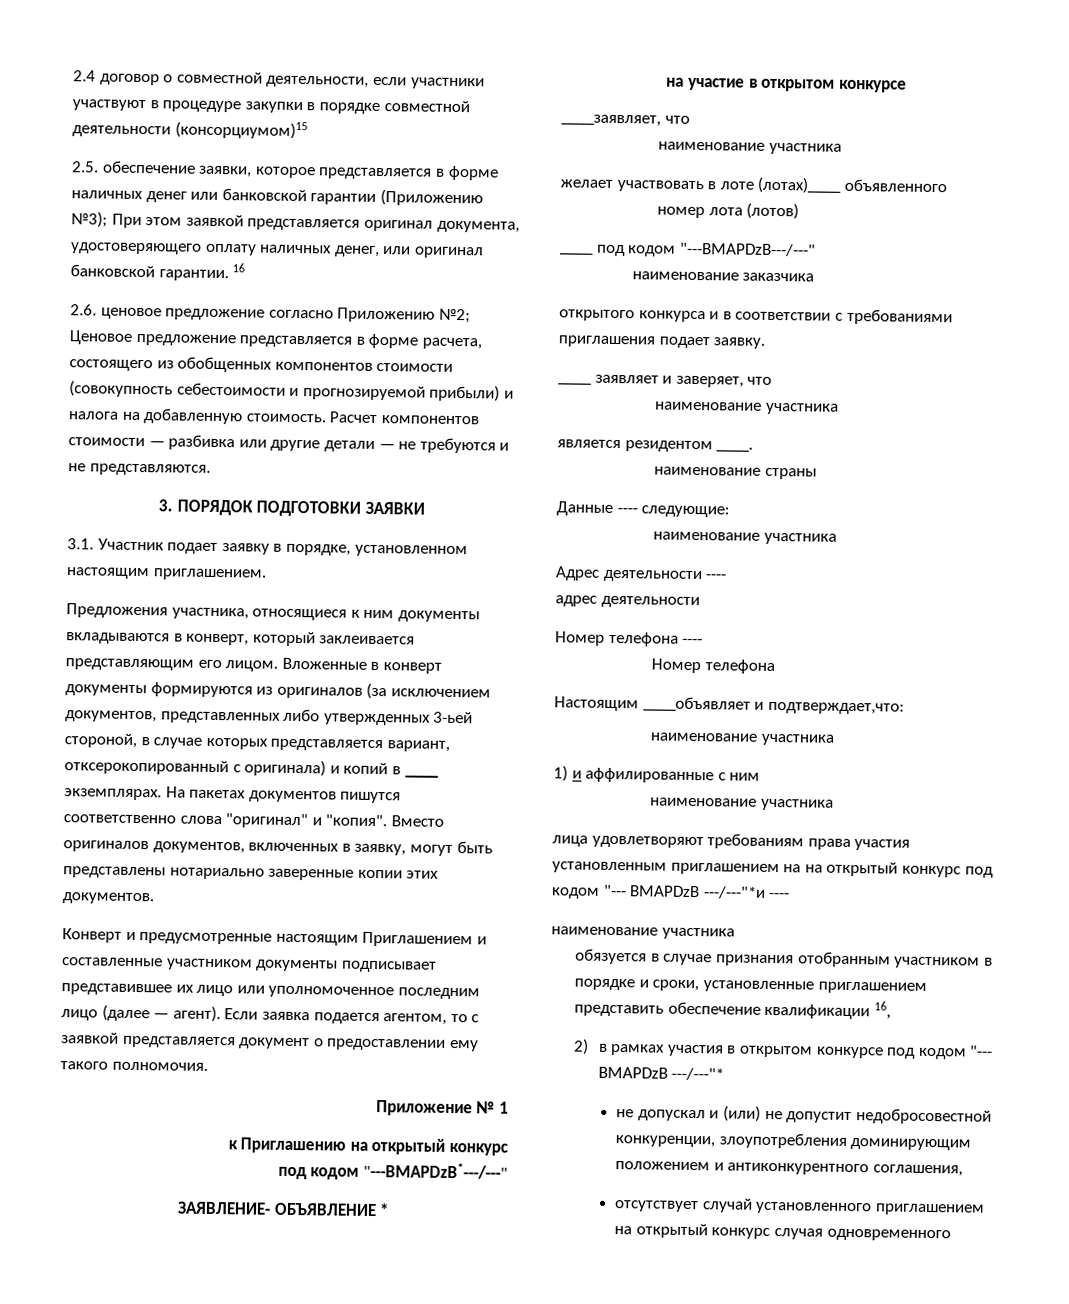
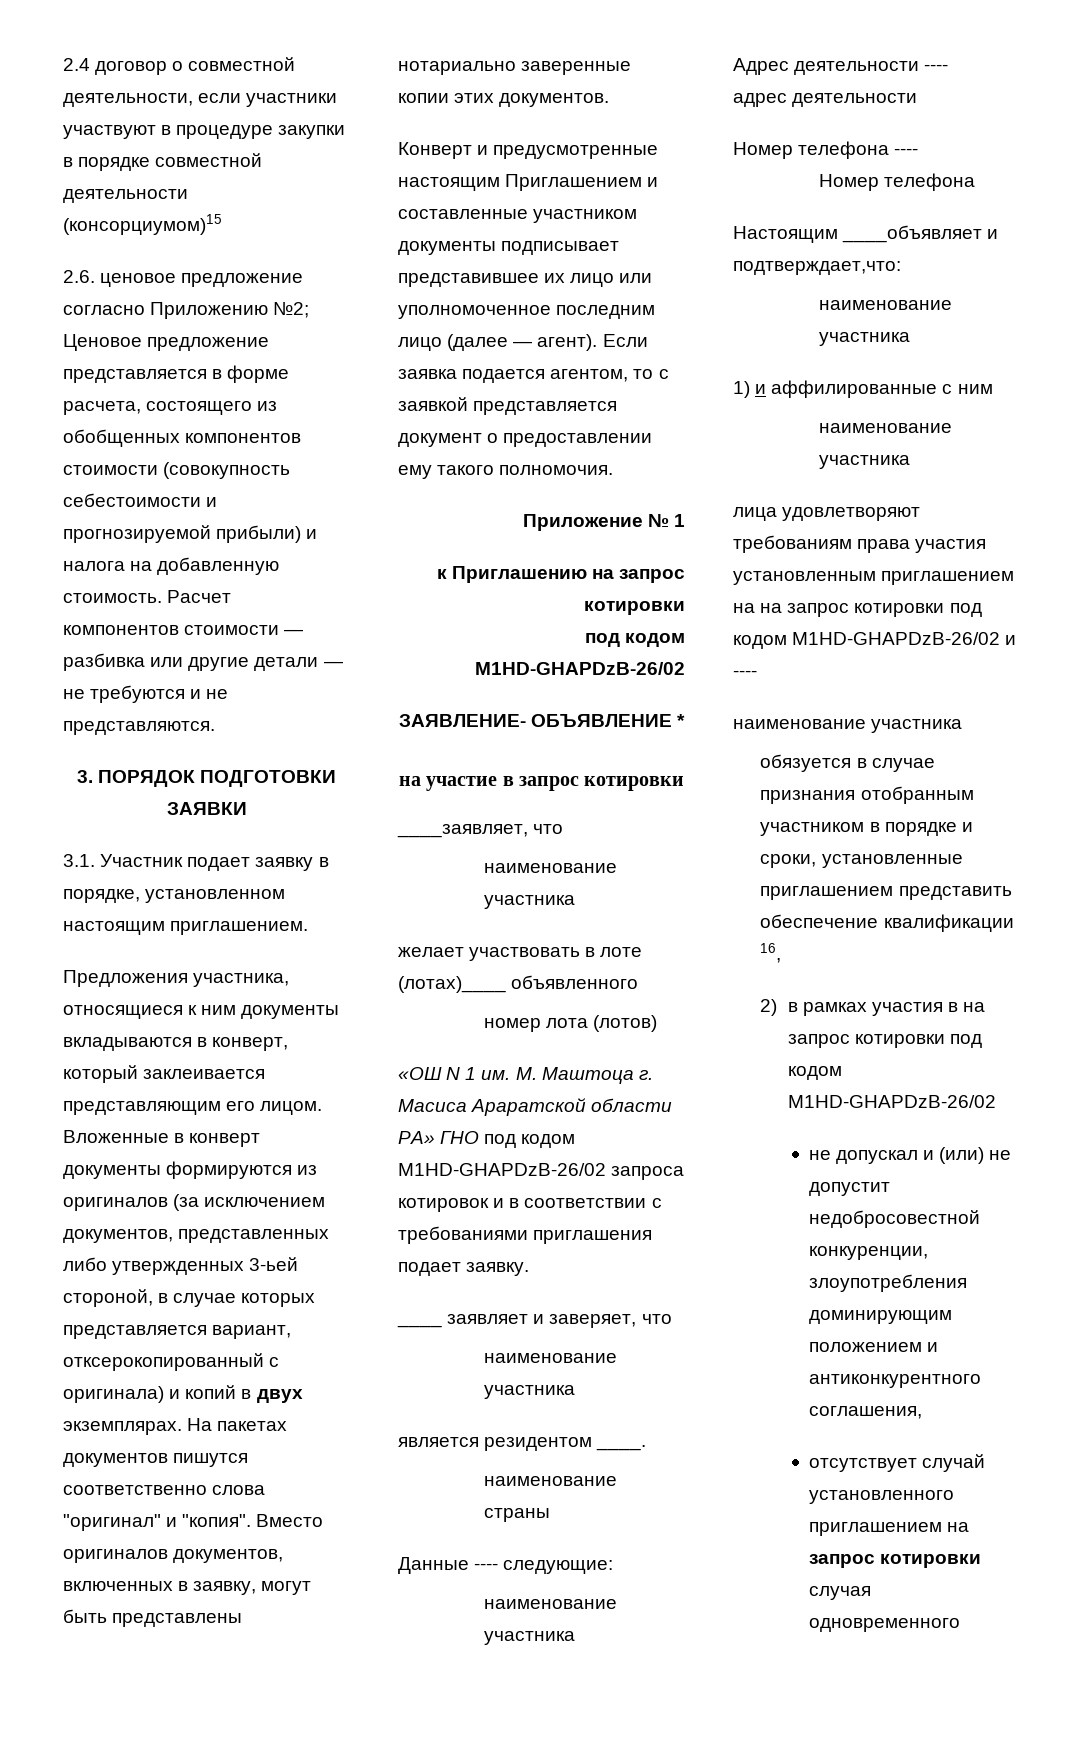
[71,160,499,181] [71,188,483,207] [71,211,520,233] [70,242,484,259] [70,263,246,282] // 2.5. обеспечение заявки, которое представляется в форме наличных денег или банковской гарантии (Приложению №3); При этом заявкой представляется оригинал документа, удостоверяющего оплату наличных денег, или оригинал банковской гарантии. 16 -> (222, 224) none
[404,774,439,778] ____ -> [256,1389,303,1403] двух
[371,1137,508,1156] [277,1161,508,1180] открытый конкурс // под кодом "---BMAPDzB*---/---" -> [619,569,685,583] [584,601,685,615] [584,633,685,647] [475,662,685,675] запрос котировки // под кодом M1HD-GHAPDzB-26/02
[761,78,907,93] открытом конкурсе -> [518,776,685,791] запрос котировки
[559,242,816,257] [631,271,815,282] [559,309,706,323] ____ под кодом "---BMAPDzB---/---" // наименование заказчика // открытого конкурса -> [398,1067,653,1084] [398,1098,673,1116] [398,1131,576,1148] [398,1163,685,1180] [398,1198,489,1212] «ОШ N 1 им. М. Маштоца г. Масиса Араратской области РА» ГНО под кодом M1HD-GHAPDzB-26/02 запроса котировок
[826,861,994,878] [551,884,766,899] открытый конкурс под кодом "--- BMAPDzB ---/---"*и -> [787,603,982,617] [733,632,1017,649] запрос котировки под кодом M1HD-GHAPDzB-26/02 и
[738,1045,994,1060] [597,1066,725,1081] открытом конкурсе под кодом "--- BMAPDzB ---/---"* -> [963,1002,986,1012] [787,1034,983,1048] [787,1066,842,1080] [787,1095,996,1108] на запрос котировки под кодом M1HD-GHAPDzB-26/02
[635,1223,771,1240] открытый конкурс -> [808,1554,981,1568] запрос котировки

